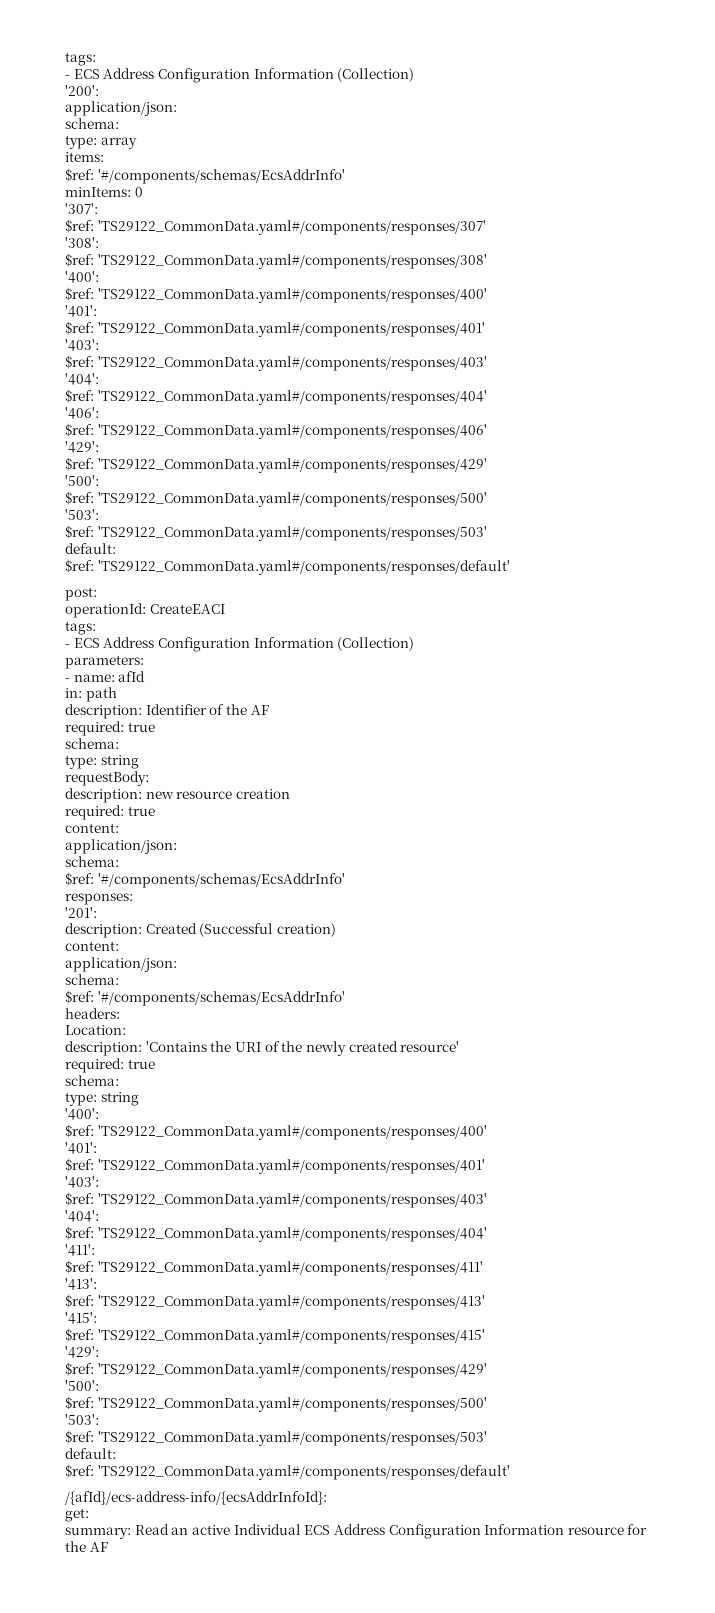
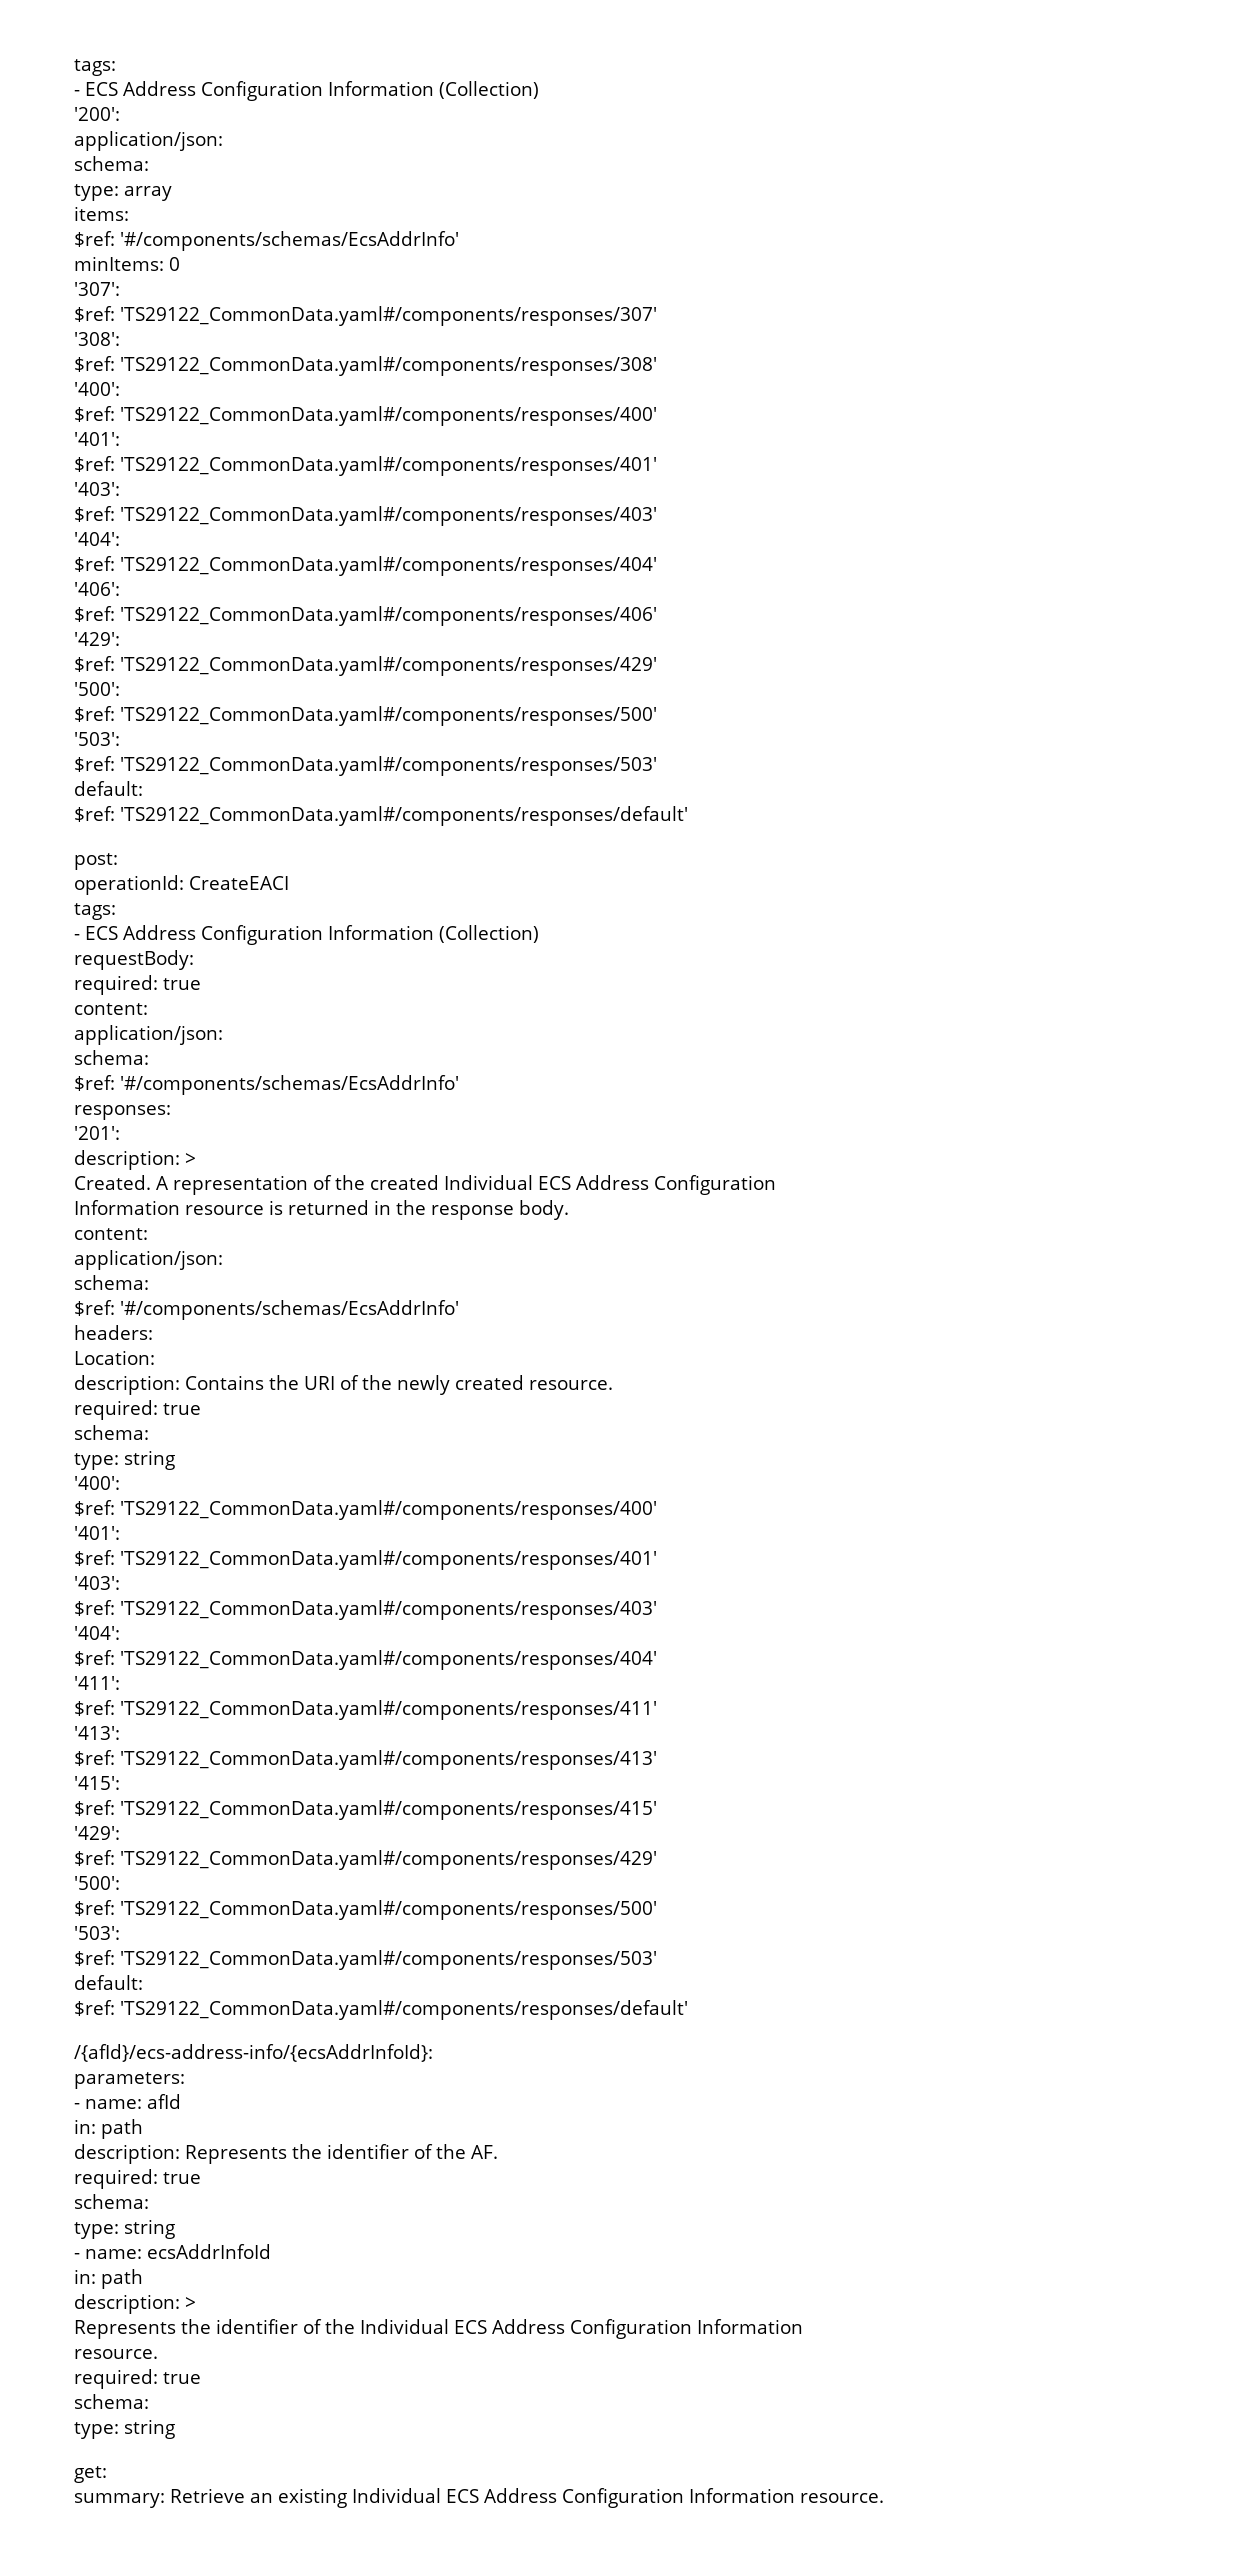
[65,655,144,669] [65,671,146,682] [65,687,117,702] [65,704,269,719] [65,721,155,736] [65,738,119,749] [65,755,139,769] [65,771,149,786] [65,788,290,803] parameters: // - name: afId // in: path // description: Identifier of the AF // required: true // schema: // type: string // requestBody: // description: new resource creation -> [74,950,194,970] requestBody:
[145,923,336,937] Created (Successful creation) -> [185,1153,196,1165] [74,1175,776,1195] [74,1200,569,1220] > // Created. A representation of the created Individual ECS Address Configuration // Information resource is returned in the response body.
[145,1041,207,1052] 'Contains -> [185,1375,264,1390] Contains
[400,1041,460,1052] resource' -> [529,1380,613,1390] resource.
[65,1508,89,1522] [65,1524,648,1539] [65,1541,108,1552] get: // summary: Read an active Individual ECS Address Configuration Information resource for the AF -> [74,2072,185,2089] [74,2094,181,2109] [74,2119,143,2139] [74,2144,498,2164] [74,2169,201,2189] [74,2194,149,2209] [74,2219,175,2239] [74,2244,271,2259] [74,2269,143,2289] [74,2294,196,2314] [74,2319,803,2339] [74,2349,158,2359] [74,2369,201,2389] [74,2394,149,2409] [74,2419,175,2439] [74,2466,107,2483] [74,2488,884,2508] parameters: // - name: afId // in: path // description: Represents the identifier of the AF. // required: true // schema: // type: string // - name: ecsAddrInfoId // in: path // description: > // Represents the identifier of the Individual ECS Address Configuration Information // resource. // required: true // schema: // type: string // get: // summary: Retrieve an existing Individual ECS Address Configuration Information resource.

